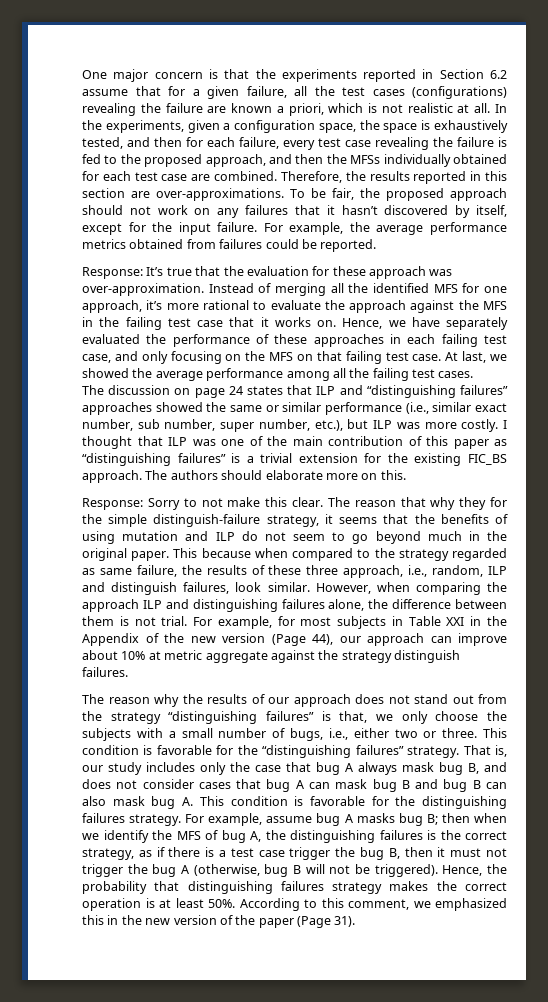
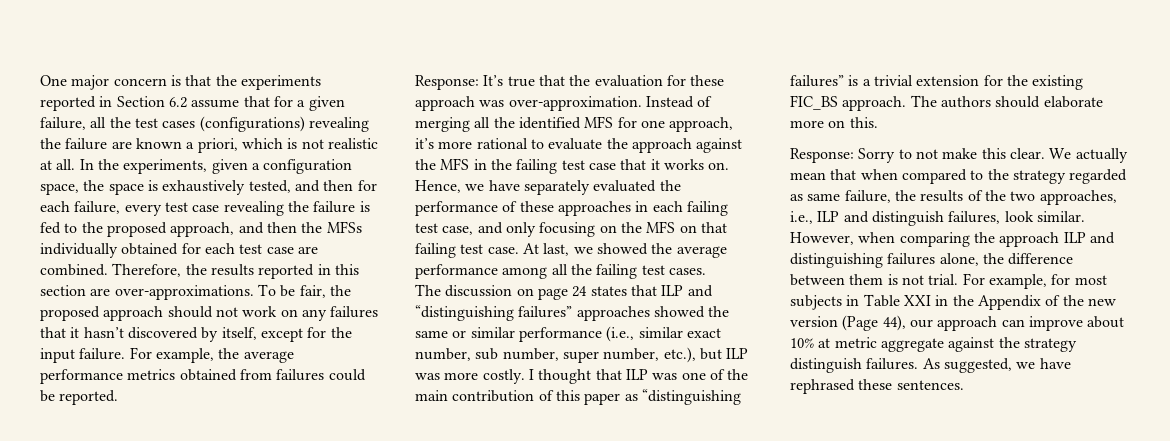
[327,497,507,510] [82,514,509,527] [82,531,508,544] [82,548,251,561] The reason that why they for the simple distinguish-failure strategy, it seems that the benefits of using mutation and ILP do not seem to go beyond much in the original paper. This because -> [1049,148,1128,163] [790,169,857,180] We actually mean that
[268,565,484,578] these three approach, i.e., random, -> [984,190,1117,205] [790,211,813,224] the two approaches, i.e.,
[82,694,507,707] [82,711,508,724] [82,728,507,741] [82,745,508,758] [82,762,507,775] [82,779,507,792] [82,796,507,809] [82,813,507,826] [82,830,507,843] [82,847,508,860] [82,864,508,877] [82,881,507,894] [82,898,507,911] [82,915,356,928] // The reason why the results of our approach does not stand out from the strategy “distinguishing failures” is that, we only choose the subjects with a small number of bugs, i.e., either two or three. This condition is favorable for the “distinguishing failures” strategy. That is, our study includes only the case that bug A always mask bug B, and does not consider cases that bug A can mask bug B and bug B can also mask bug A. This condition is favorable for the distinguishing failures strategy. For example, assume bug A masks bug B; then when we identify the MFS of bug A, the distinguishing failures is the correct strategy, as if there is a test case trigger the bug B, then it must not trigger the bug A (otherwise, bug B will not be triggered). Hence, the probability that distinguishing failures strategy makes the correct operation is at least 50%. According to this comment, we emphasized this in the new version of the paper (Page 31). -> [922,358,1071,373] [790,379,964,394] As suggested, we have rephrased these sentences.

